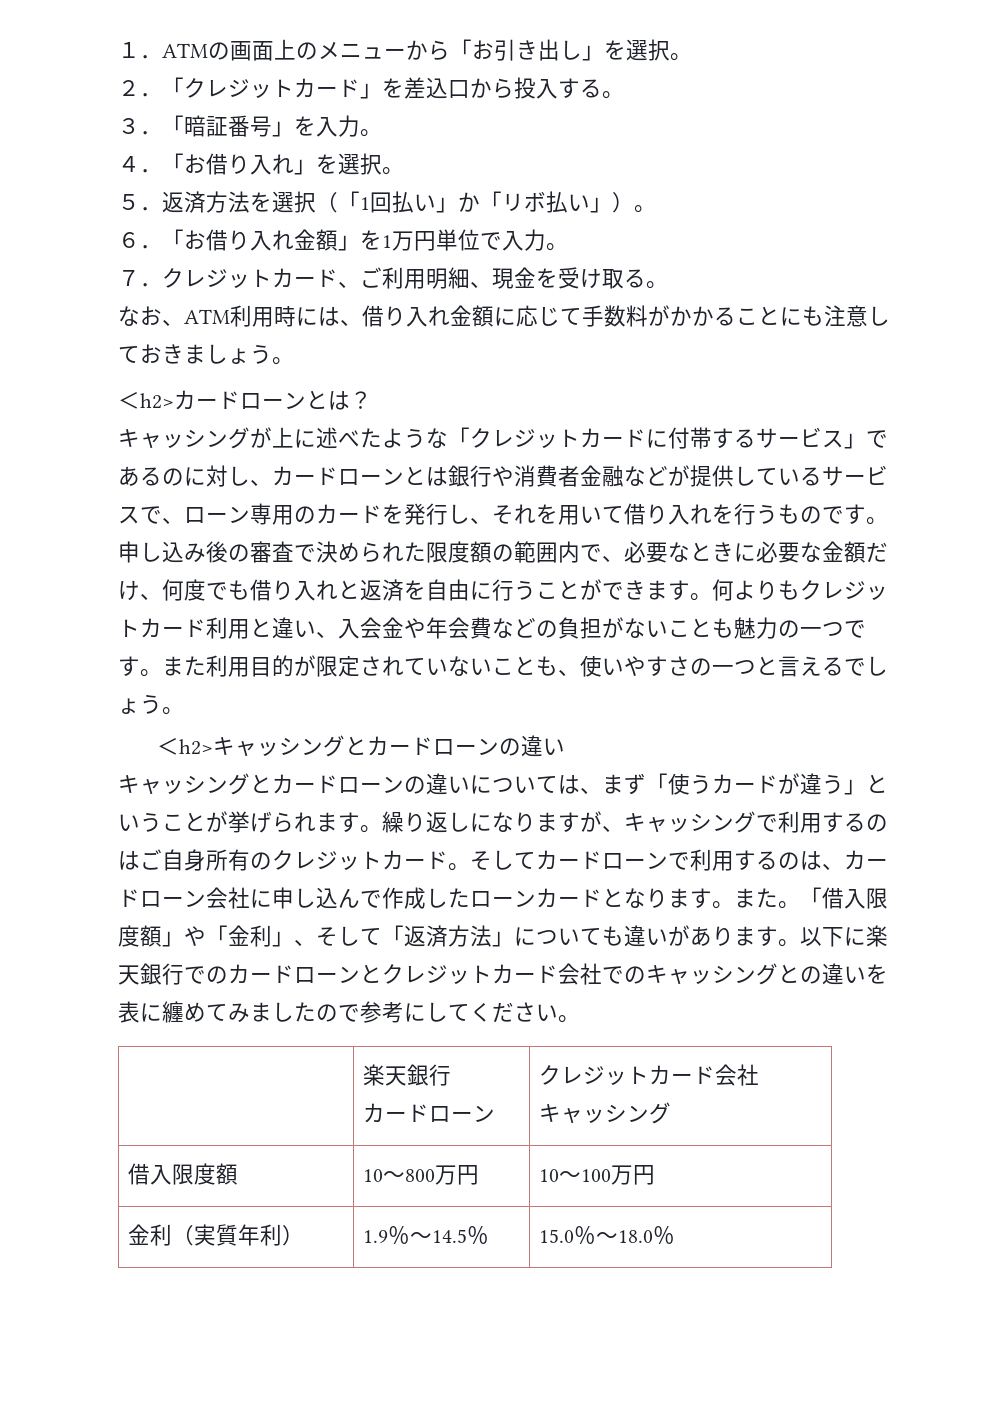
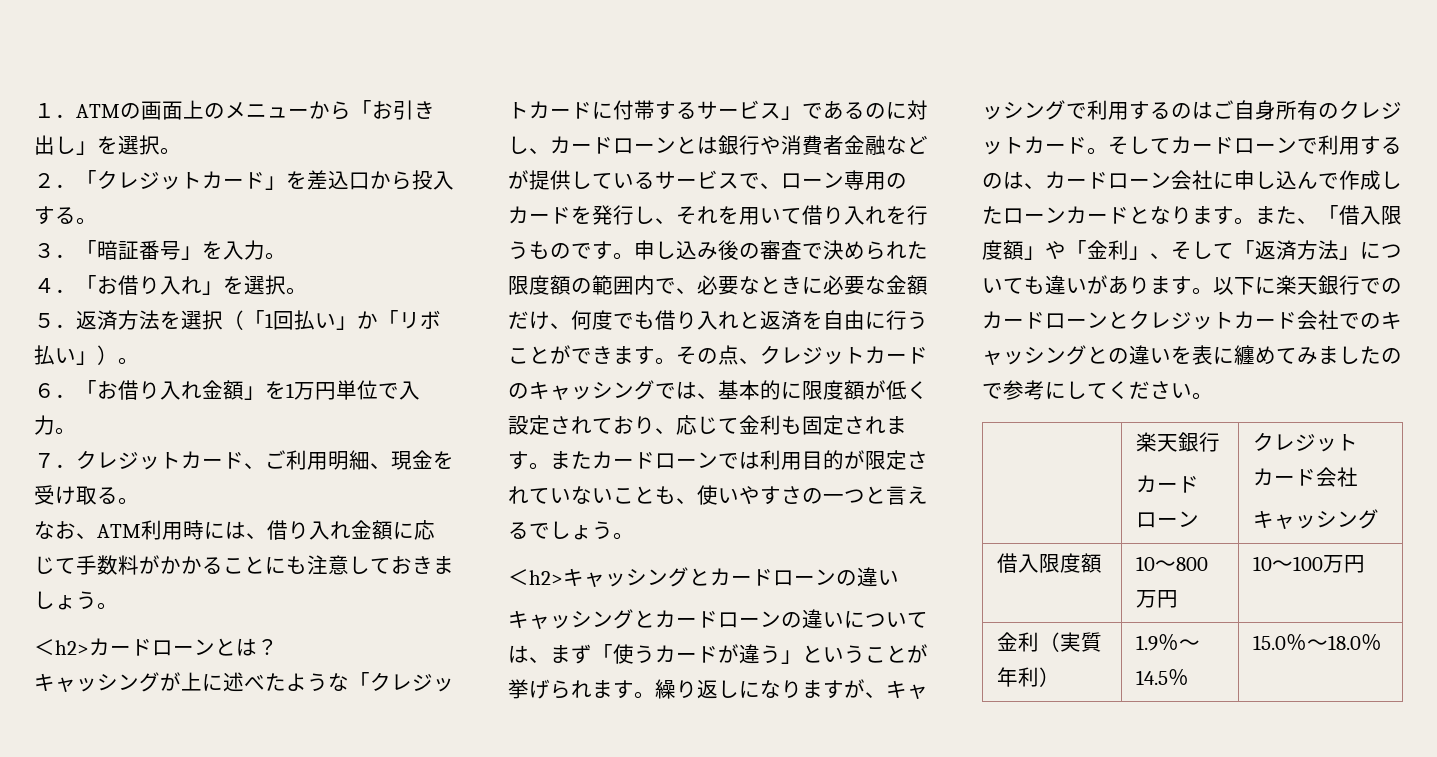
[712,579,888,601] [118,617,866,639] [118,656,206,677] 何よりもクレジットカード利用と違い、入会金や年会費などの負担がないことも魅力の一つです。また -> [676,345,928,365] [508,380,928,400] [508,415,907,435] [508,451,760,470] その点、クレジットカードのキャッシングでは、基本的に限度額が低く設定されており、応じて金利も固定されます。またカードローンでは
[778,901,800,909] 。 -> [1297,218,1318,224] 、

